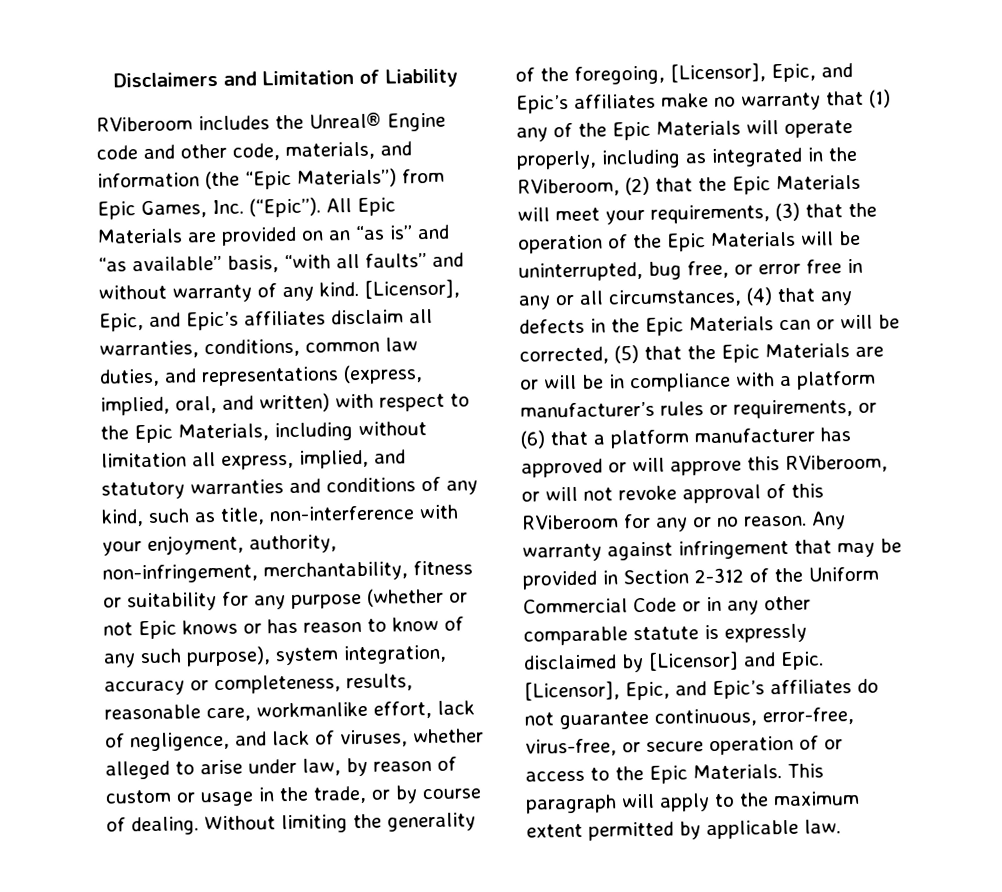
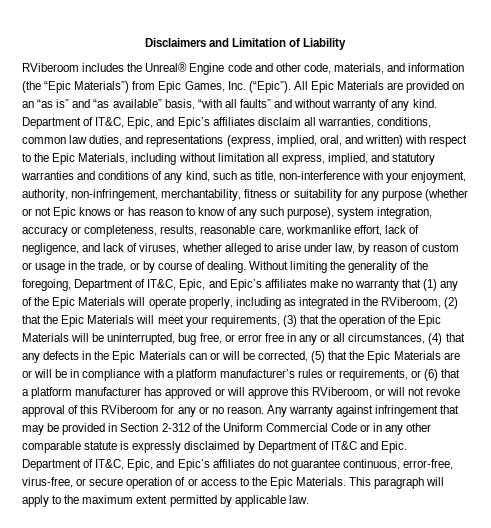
[364,279,460,299] [Licensor], -> [22,117,125,129] Department of IT&C,
[670,63,766,83] [Licensor], -> [74,279,177,291] Department of IT&C,
[648,651,824,671] [524,681,620,701] [Licensor] and Epic. [Licensor], -> [257,441,408,453] [22,459,125,471] Department of IT&C and Epic. Department of IT&C,

